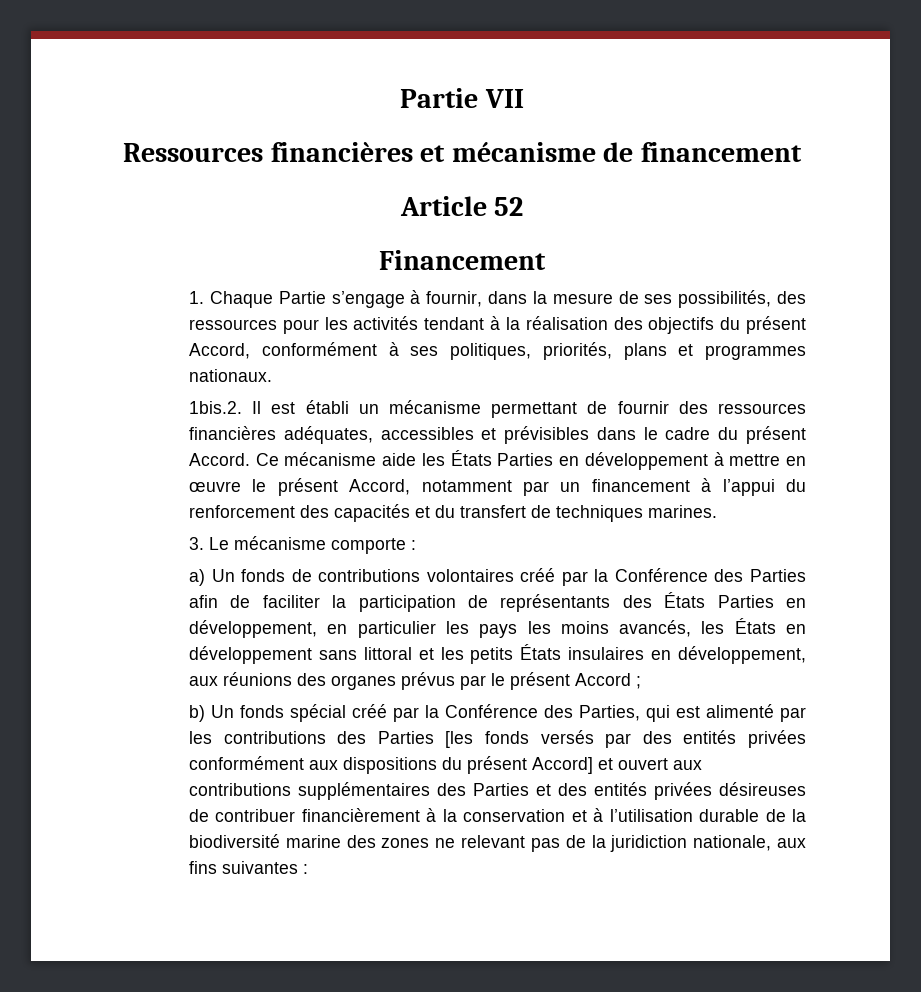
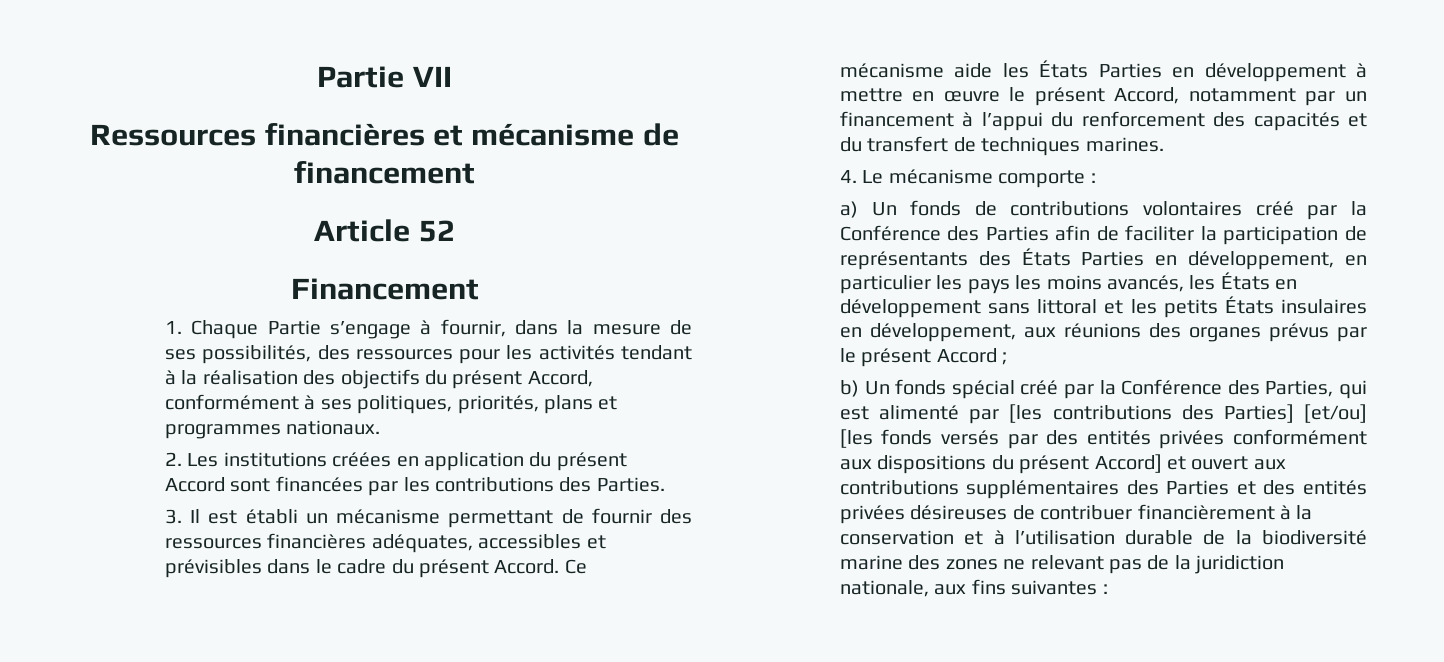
[189,401,243,414] 1bis.2. -> [164,452,627,471] [164,476,665,496] [164,509,182,524] 2. Les institutions créées en application du présent Accord sont financées par les contributions des Parties. // 3.
[189,537,205,550] 3. -> [839,170,857,183] 4.
[189,731,434,744] les contributions des Parties -> [1009,404,1367,423] [les contributions des Parties] [et/ou]

